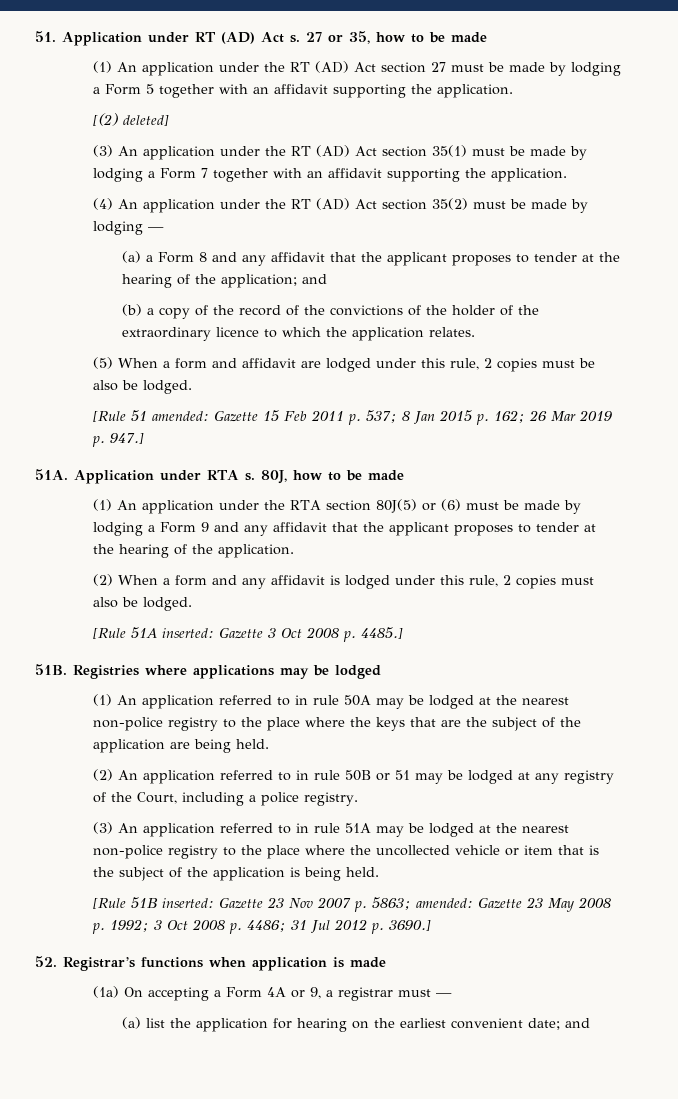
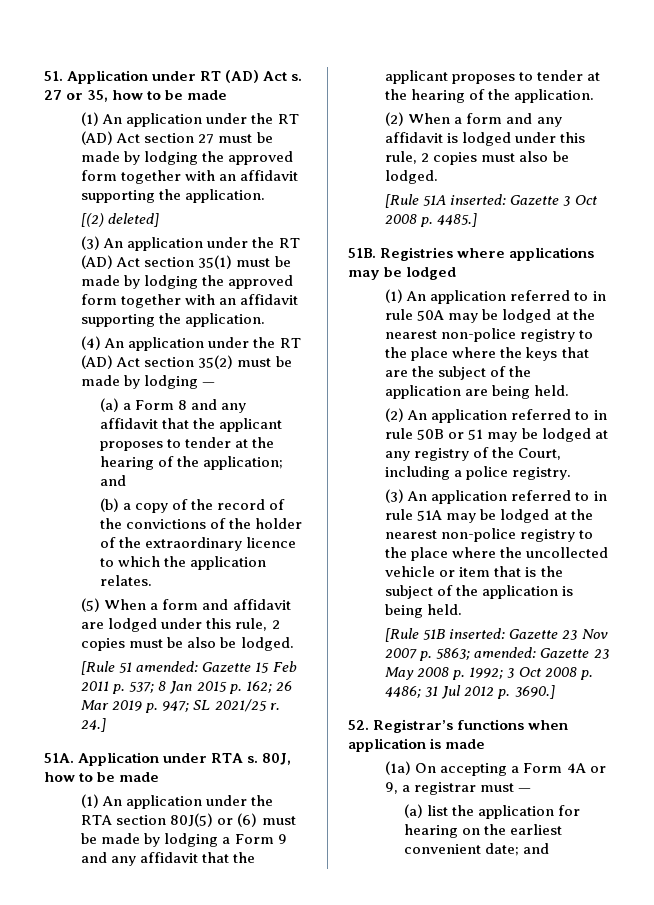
[92,84,154,95] a Form 5 -> [202,151,294,165] [81,170,118,181] the approved form
[147,168,208,179] a Form 7 -> [202,275,294,289] [81,294,118,305] the approved form
[109,433,144,444] 947.] -> [162,699,280,712] [81,718,107,732] 947; SL 2021/25 r. 24.]

